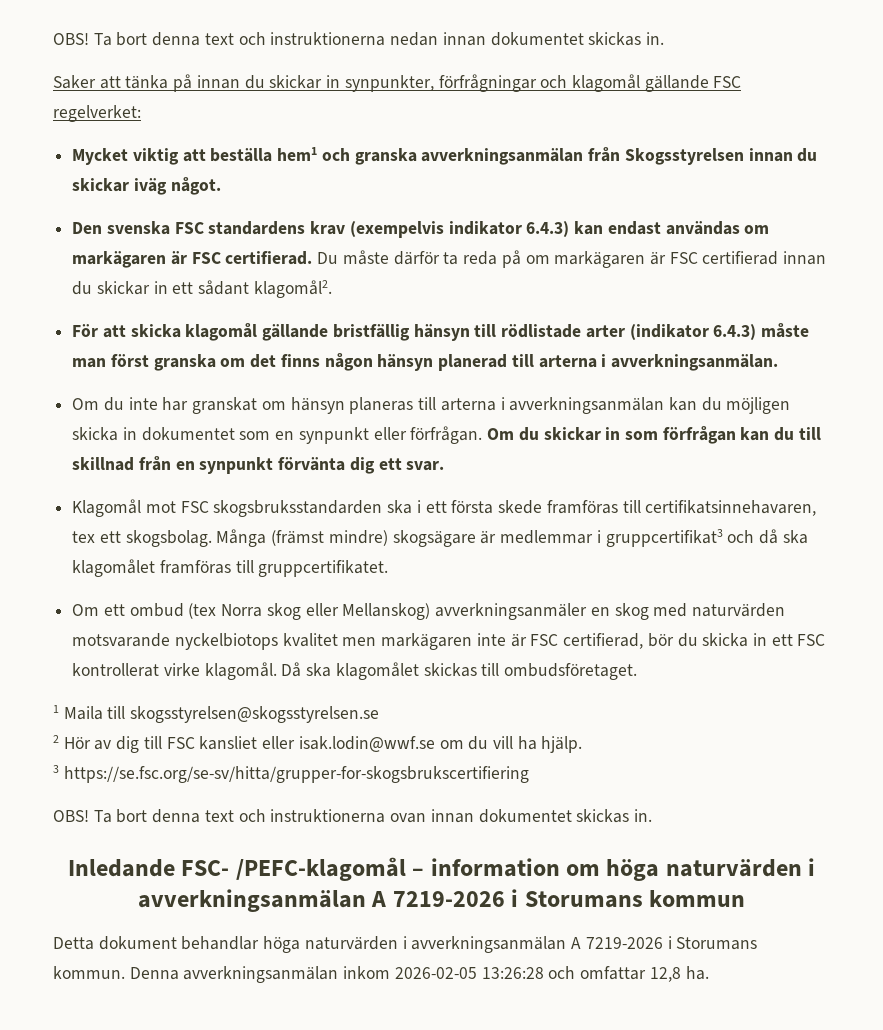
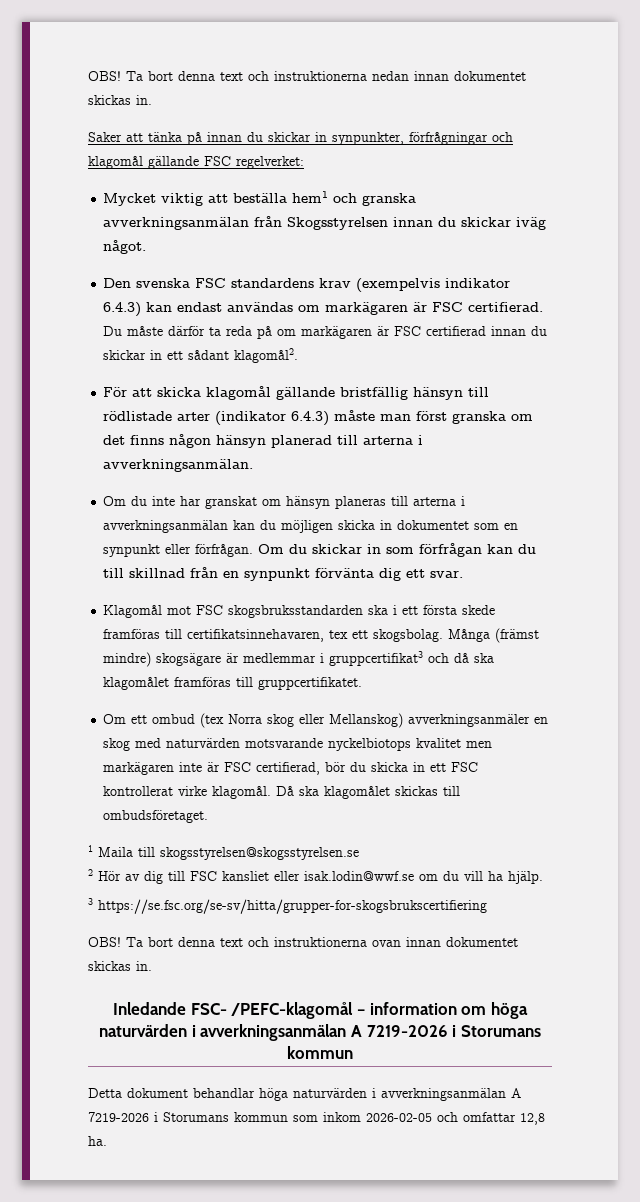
[53,966,339,983] kommun. Denna avverkningsanmälan -> [234,1112,318,1122] kommun som
[481,967,544,979] 13:26:28 -> (432, 1117) none

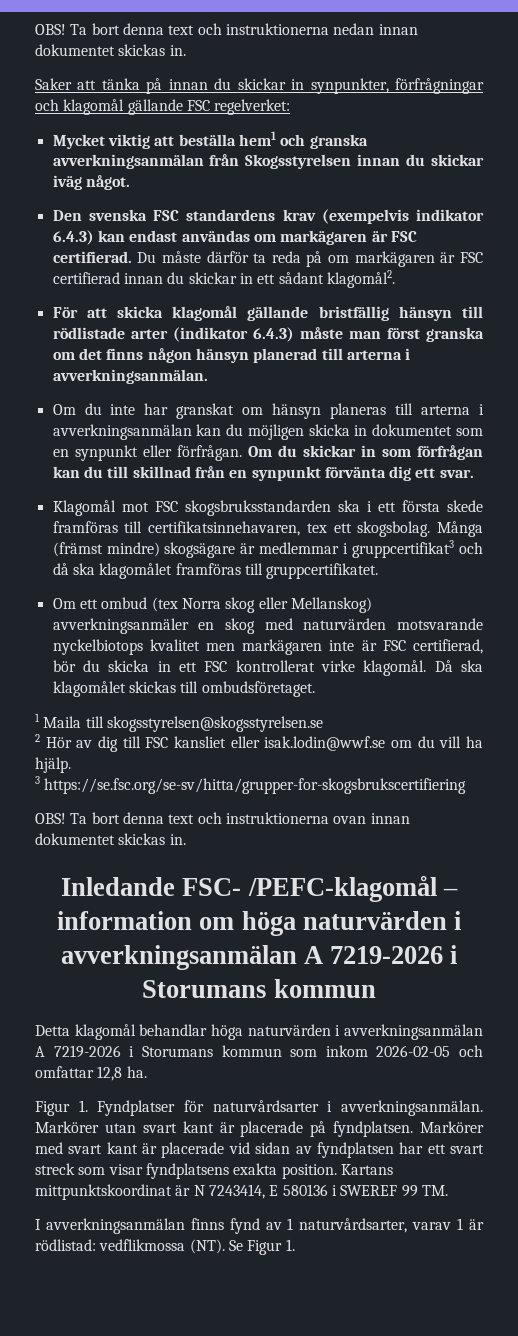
[127,1088,188,1098] dokument -> [74,1024,136,1040] klagomål
(107, 1141) none -> [35,1100,484,1116] [35,1121,484,1137] [35,1142,485,1158] [35,1163,393,1179] [35,1184,448,1200] [35,1218,485,1234] [35,1239,295,1255] // Figur 1. Fyndplatser för naturvårdsarter i avverkningsanmälan. Markörer utan svart kant är placerade på fyndplatsen. Markörer med svart kant är placerade vid sidan av fyndplatsen har ett svart streck som visar fyndplatsens exakta position. Kartans mittpunktskoordinat är N 7243414, E 580136 i SWEREF 99 TM. // I avverkningsanmälan finns fynd av 1 naturvårdsarter, varav 1 är rödlistad: vedflikmossa (NT). Se Figur 1.

